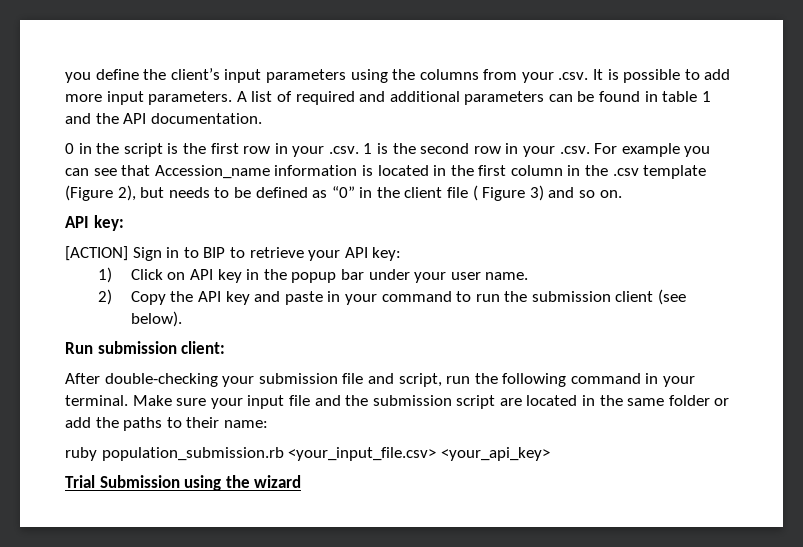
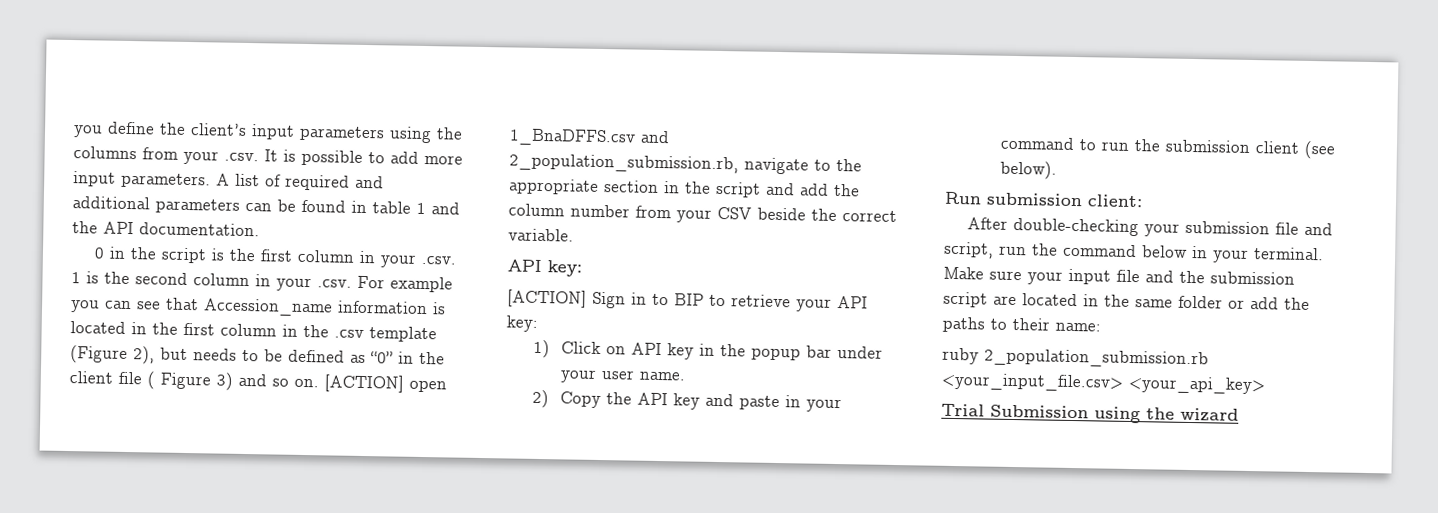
[243,146,271,154] row -> [296,249,355,263] column
[473,146,501,154] row -> [193,273,250,287] column
(622, 194) none -> [324,374,447,393] [509,128,670,147] [509,153,862,175] [509,178,860,198] [508,203,897,223] [508,228,574,242] [ACTION] open 1_BnaDFFS.csv and 2_population_submission.rb, navigate to the appropriate section in the script and add the column number from your CSV beside the correct variable.
[502,373,641,387] following command -> [1063,243,1188,258] command below
[101,447,284,461] population_submission.rb -> [984,348,1209,369] 2_population_submission.rb

